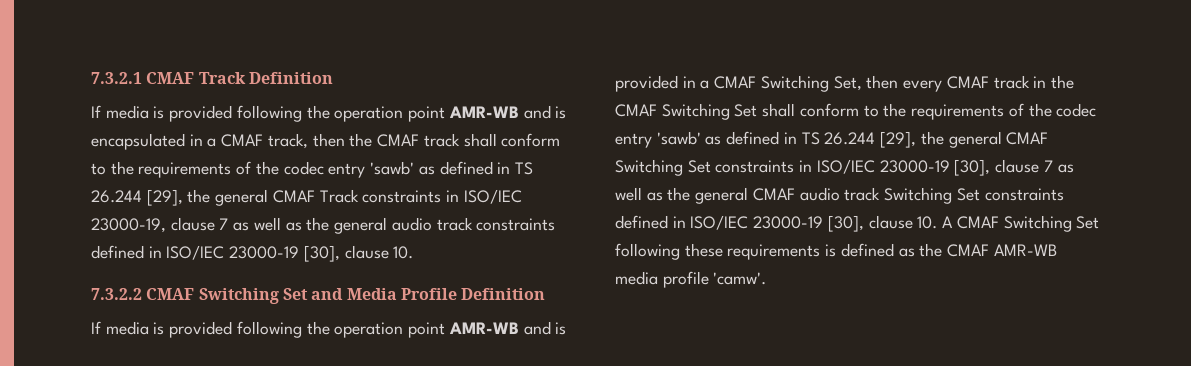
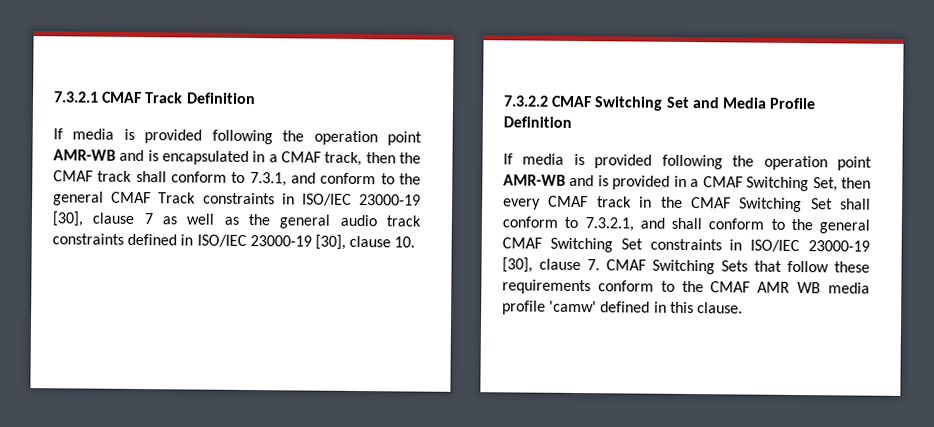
[110,161,533,178] [91,189,183,206] the requirements of the codec entry 'sawb' as defined in TS 26.244 [29], -> [249,172,395,187] 7.3.1, and conform to
[91,218,166,233] 23000-19, -> [358,194,421,206] [52,211,84,227] 23000-19 [30],
[883,103,1097,120] [615,131,917,148] the requirements of the codec entry 'sawb' as defined in TS 26.244 [29], -> [584,217,785,232] 7.3.2.1, and shall conform to
[1043,160,1074,173] [615,187,1064,204] [615,215,1100,232] [615,243,1057,260] [615,271,767,288] 7 as well as the general CMAF audio track Switching Set constraints defined in ISO/IEC 23000-19 [30], clause 10. A CMAF Switching Set following these requirements is defined as the CMAF AMR-WB media profile 'camw'. -> [587,259,870,275] [502,279,870,295] [502,300,743,315] 7. CMAF Switching Sets that follow these requirements conform to the CMAF AMR WB media profile 'camw' defined in this clause.

